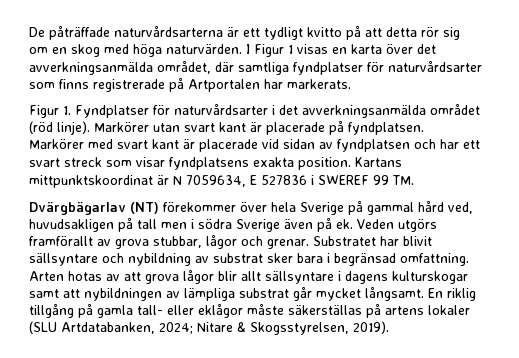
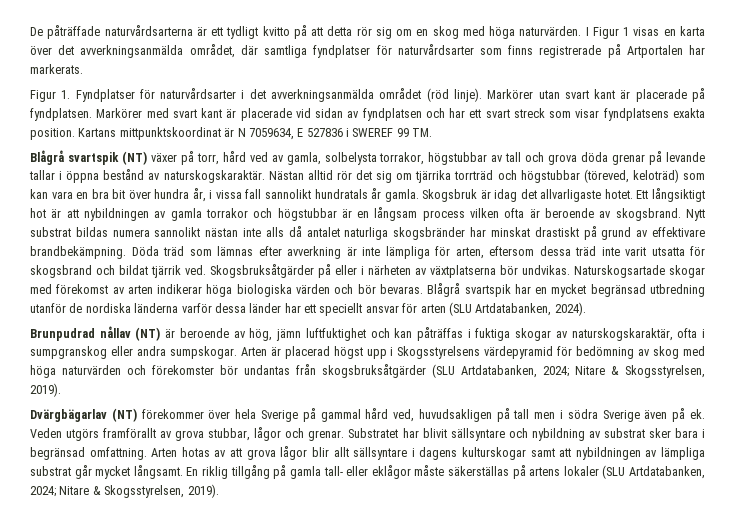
(414, 180) none -> [30,150,706,165] [29,169,705,183] [30,188,705,202] [30,207,705,221] [30,226,706,240] [30,246,705,259] [30,264,705,278] [30,283,705,297] [30,302,586,316] [30,326,705,341] [30,346,705,359] [30,364,705,378] [30,383,61,397] // Blågrå svartspik (NT) växer på torr, hård ved av gamla, solbelysta torrakor, högstubbar av tall och grova döda grenar på levande tallar i öppna bestånd av naturskogskaraktär. Nästan alltid rör det sig om tjärrika torrträd och högstubbar (töreved, keloträd) som kan vara en bra bit över hundra år, i vissa fall sannolikt hundratals år gamla. Skogsbruk är idag det allvarligaste hotet. Ett långsiktigt hot är att nybildningen av gamla torrakor och högstubbar är en långsam process vilken ofta är beroende av skogsbrand. Nytt substrat bildas numera sannolikt nästan inte alls då antalet naturliga skogsbränder har minskat drastiskt på grund av effektivare brandbekämpning. Döda träd som lämnas efter avverkning är inte lämpliga för arten, eftersom dessa träd inte varit utsatta för skogsbrand och bildat tjärrik ved. Skogsbruksåtgärder på eller i närheten av växtplatserna bör undvikas. Naturskogsartade skogar med förekomst av arten indikerar höga biologiska värden och bör bevaras. Blågrå svartspik har en mycket begränsad utbredning utanför de nordiska länderna varför dessa länder har ett speciellt ansvar för arten (SLU Artdatabanken, 2024). // Brunpudrad nållav (NT) är beroende av hög, jämn luftfuktighet och kan påträffas i fuktiga skogar av naturskogskaraktär, ofta i sumpgranskog eller andra sumpskogar. Arten är placerad högst upp i Skogsstyrelsens värdepyramid för bedömning av skog med höga naturvärden och förekomster bör undantas från skogsbruksåtgärder (SLU Artdatabanken, 2024; Nitare & Skogsstyrelsen, 2019).

